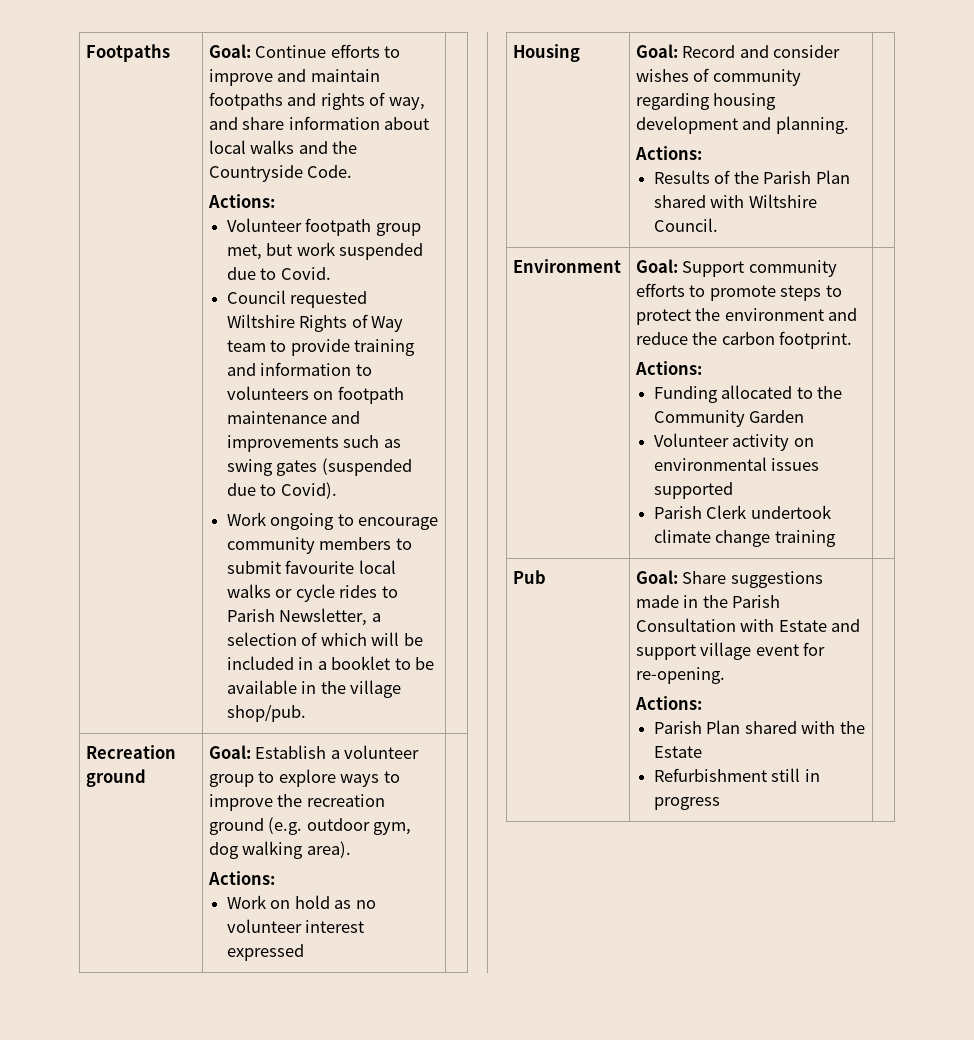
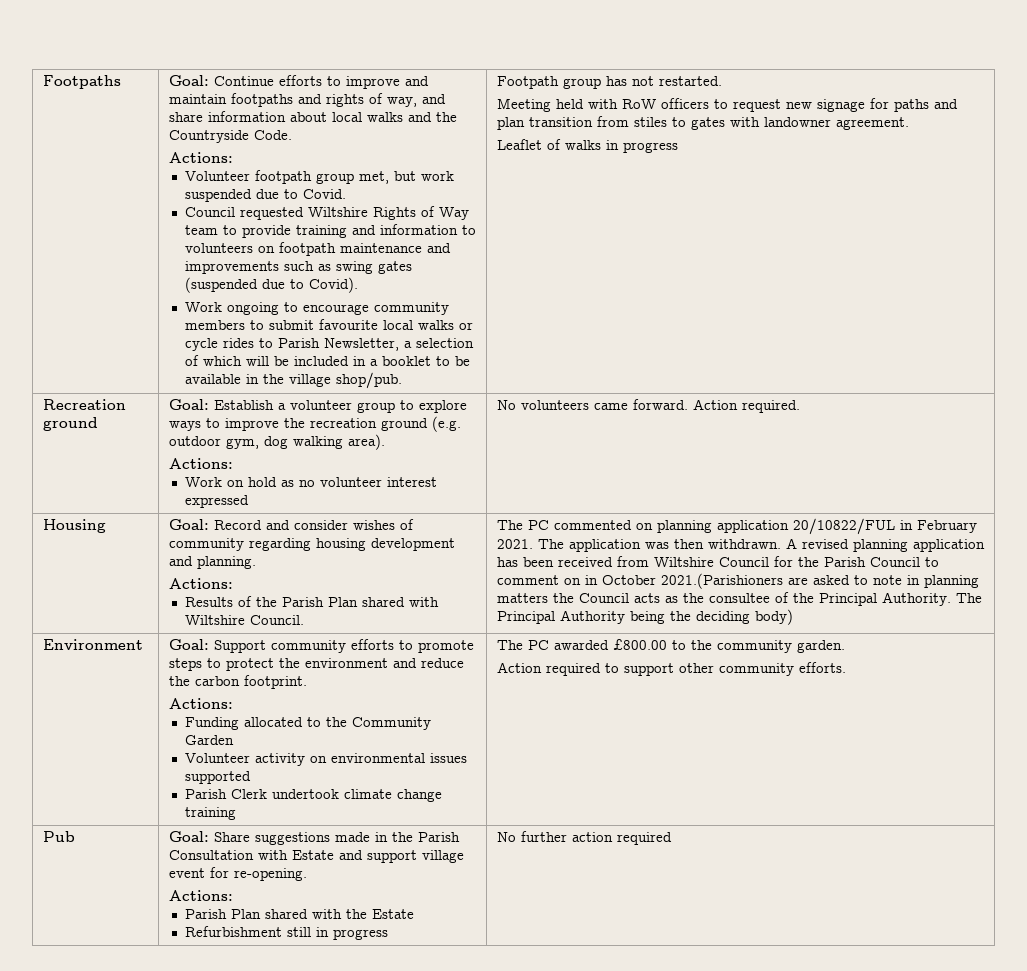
(306, 713) none -> [496,76,722,89] [496,98,958,112] [496,116,909,130] [496,139,678,153] Footpath group has not restarted. // Meeting held with RoW officers to request new signage for paths and plan transition from stiles to gates with landowner agreement. // Leaflet of walks in progress
(304, 952) none -> [496,399,800,413] No volunteers came forward. Action required.
(718, 225) none -> [496,518,977,535] [496,538,985,552] [496,556,939,567] [496,573,979,589] [496,592,982,606] [496,609,793,625] The PC commented on planning application 20/10822/FUL in February 2021. The application was then withdrawn. A revised planning application has been received from Wiltshire Council for the Parish Council to comment on in October 2021.(Parishioners are asked to note in planning matters the Council acts as the consultee of the Principal Authority. The Principal Authority being the deciding body)
(836, 538) none -> [496,639,845,653] [496,662,846,676] The PC awarded £800.00 to the community garden. // Action required to support other community efforts.
(720, 803) none -> [496,831,672,845] No further action required

